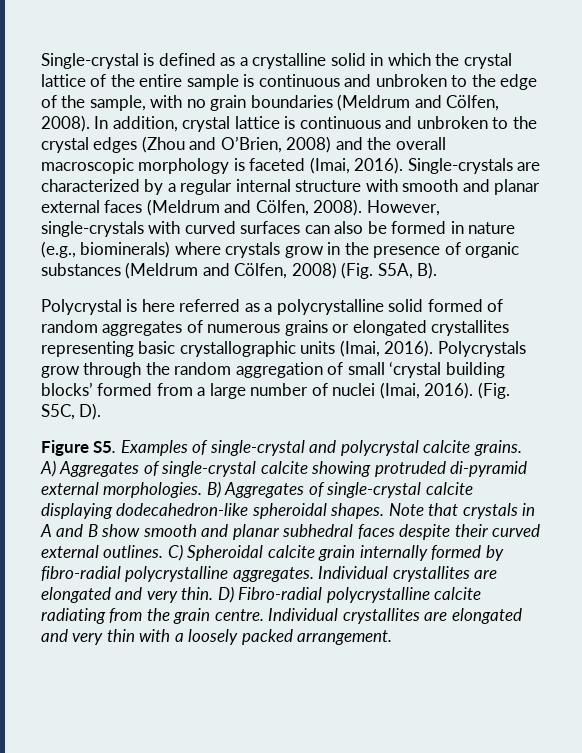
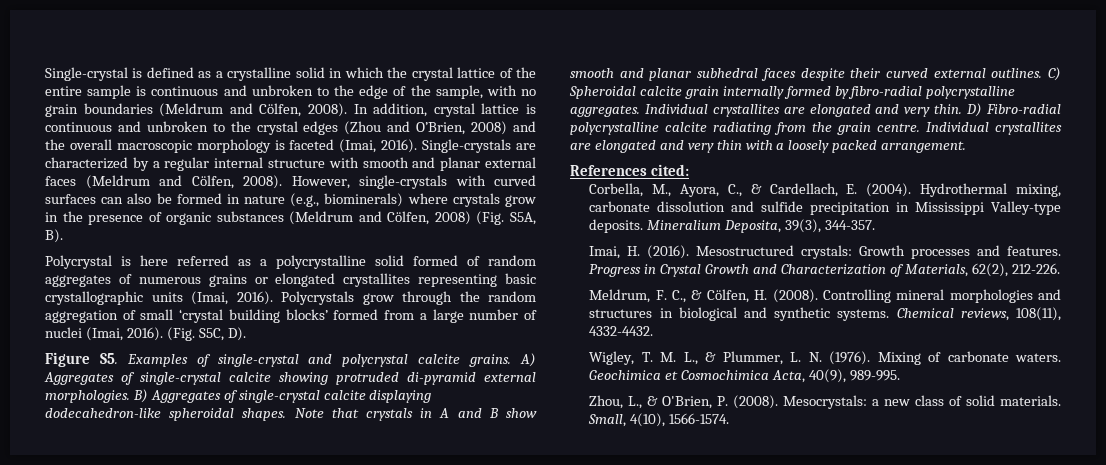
(393, 637) none -> [570,164,689,176] [589,183,1061,197] [589,201,1061,215] [589,219,876,233] [589,245,1061,259] [589,263,1060,277] [589,289,1061,303] [589,307,1061,321] [589,326,654,336] [589,351,1061,365] [589,369,900,383] [589,395,1061,409] [588,413,730,427] // References cited: // Corbella, M., Ayora, C., & Cardellach, E. (2004). Hydrothermal mixing, carbonate dissolution and sulfide precipitation in Mississippi Valley-type deposits. Mineralium Deposita, 39(3), 344-357. // Imai, H. (2016). Mesostructured crystals: Growth processes and features. Progress in Crystal Growth and Characterization of Materials, 62(2), 212-226. // Meldrum, F. C., & Cölfen, H. (2008). Controlling mineral morphologies and structures in biological and synthetic systems. Chemical reviews, 108(11), 4332-4432. // Wigley, T. M. L., & Plummer, L. N. (1976). Mixing of carbonate waters. Geochimica et Cosmochimica Acta, 40(9), 989-995. // Zhou, L., & O'Brien, P. (2008). Mesocrystals: a new class of solid materials. Small, 4(10), 1566-1574.

